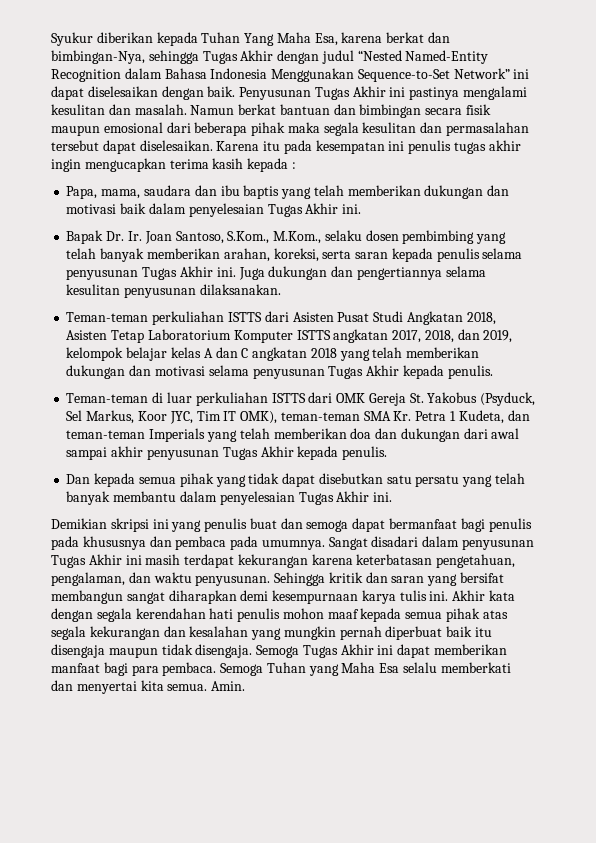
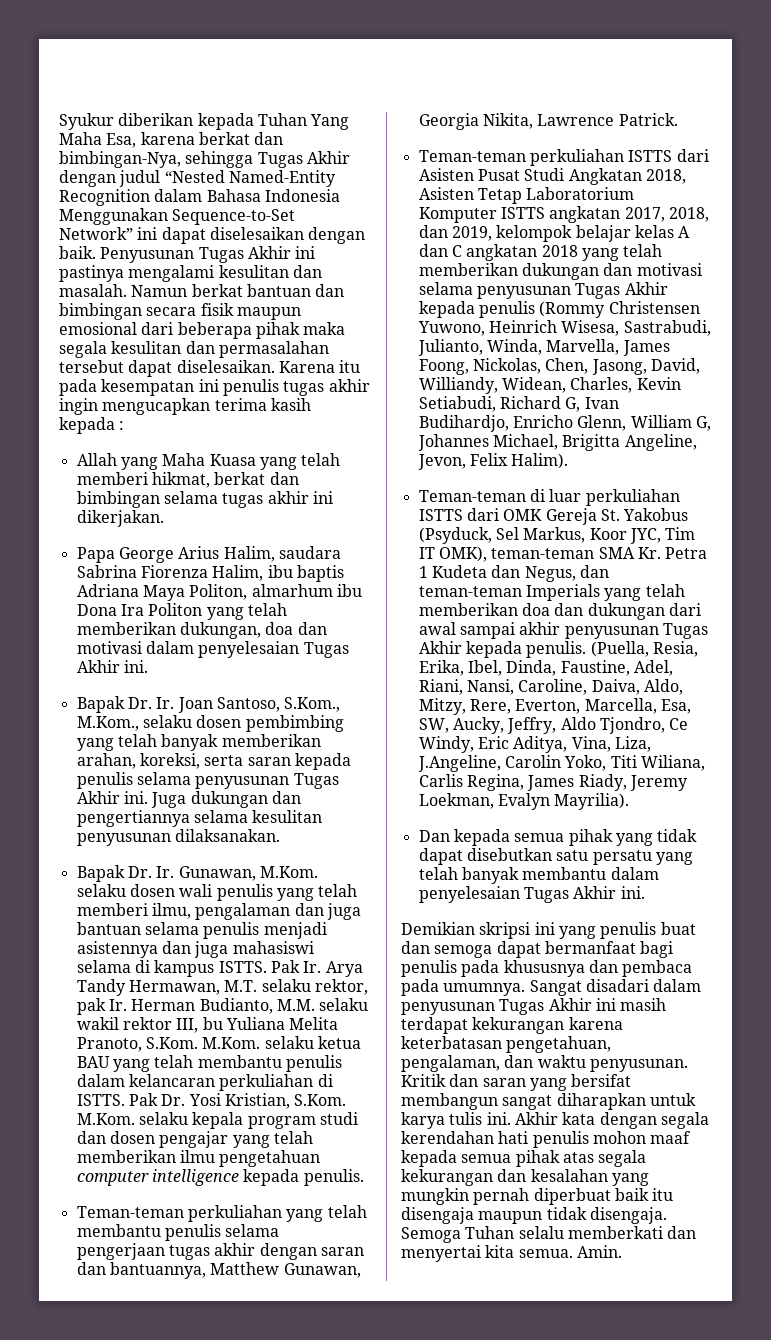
[66,185,510,199] [66,203,147,214] Papa, mama, saudara dan ibu baptis yang telah memberikan dukungan dan motivasi baik -> [76,453,341,470] [76,472,299,488] [76,491,333,508] [76,510,164,527] [76,546,341,563] [76,565,344,582] [76,584,362,601] [76,603,287,620] [76,622,327,639] [76,641,142,654] Allah yang Maha Kuasa yang telah memberi hikmat, berkat dan bimbingan selama tugas akhir ini dikerjakan. // Papa George Arius Halim, saudara Sabrina Fiorenza Halim, ibu baptis Adriana Maya Politon, almarhum ibu Dona Ira Politon yang telah memberikan dukungan, doa dan motivasi
(281, 289) none -> [76,865,318,882] [76,884,358,901] [76,903,361,920] [76,922,327,939] [76,941,314,958] [76,960,363,977] [76,979,368,996] [76,998,369,1015] [76,1017,339,1033] [76,1036,361,1052] [76,1055,342,1072] [76,1074,333,1091] [76,1093,347,1109] [76,1112,358,1129] [76,1131,313,1148] [76,1150,321,1167] [76,1169,364,1186] [76,1205,367,1222] [76,1224,280,1241] [76,1243,364,1260] [76,1262,361,1279] [418,113,678,130] // Bapak Dr. Ir. Gunawan, M.Kom. selaku dosen wali penulis yang telah memberi ilmu, pengalaman dan juga bantuan selama penulis menjadi asistennya dan juga mahasiswi selama di kampus ISTTS. Pak Ir. Arya Tandy Hermawan, M.T. selaku rektor, pak Ir. Herman Budianto, M.M. selaku wakil rektor III, bu Yuliana Melita Pranoto, S.Kom. M.Kom. selaku ketua BAU yang telah membantu penulis dalam kelancaran perkuliahan di ISTTS. Pak Dr. Yosi Kristian, S.Kom. M.Kom. selaku kepala program studi dan dosen pengajar yang telah memberikan ilmu pengetahuan computer intelligence kepada penulis. // Teman-teman perkuliahan yang telah membantu penulis selama pengerjaan tugas akhir dengan saran dan bantuannya, Matthew Gunawan, Georgia Nikita, Lawrence Patrick.
[447,365,493,379] penulis. -> [478,301,700,318] [417,320,711,336] [417,339,670,356] [418,358,700,375] [418,377,681,394] [418,396,619,412] [418,415,711,432] [417,434,697,451] [417,453,569,470] penulis (Rommy Christensen Yuwono, Heinrich Wisesa, Sastrabudi, Julianto, Winda, Marvella, James Foong, Nickolas, Chen, Jasong, David, Williandy, Widean, Charles, Kevin Setiabudi, Richard G, Ivan Budihardjo, Enricho Glenn, William G, Johannes Michael, Brigitta Angeline, Jevon, Felix Halim).
[458,410,504,424] Kudeta, -> [431,565,576,582] Kudeta dan Negus,
(388, 453) none -> [590,641,698,657] [418,660,673,676] [418,679,683,695] [418,698,691,715] [418,717,689,734] [418,736,651,753] [417,755,705,772] [418,774,688,791] [418,793,630,810] (Puella, Resia, Erika, Ibel, Dinda, Faustine, Adel, Riani, Nansi, Caroline, Daiva, Aldo, Mitzy, Rere, Everton, Marcella, Esa, SW, Aucky, Jeffry, Aldo Tjondro, Ce Windy, Eric Aditya, Vina, Liza, J.Angeline, Carolin Yoko, Titi Wiliana, Carlis Regina, James Riady, Jeremy Loekman, Evalyn Mayrilia).
[274,572,363,586] Sehingga kritik -> [401,1074,446,1087] Kritik
[240,590,359,604] demi kesempurnaan -> [649,1093,696,1106] untuk
[302,644,508,658] [51,662,400,676] Tugas Akhir ini dapat memberikan manfaat bagi para pembaca. Semoga Tuhan yang Maha Esa -> [465,1226,515,1239] Tuhan

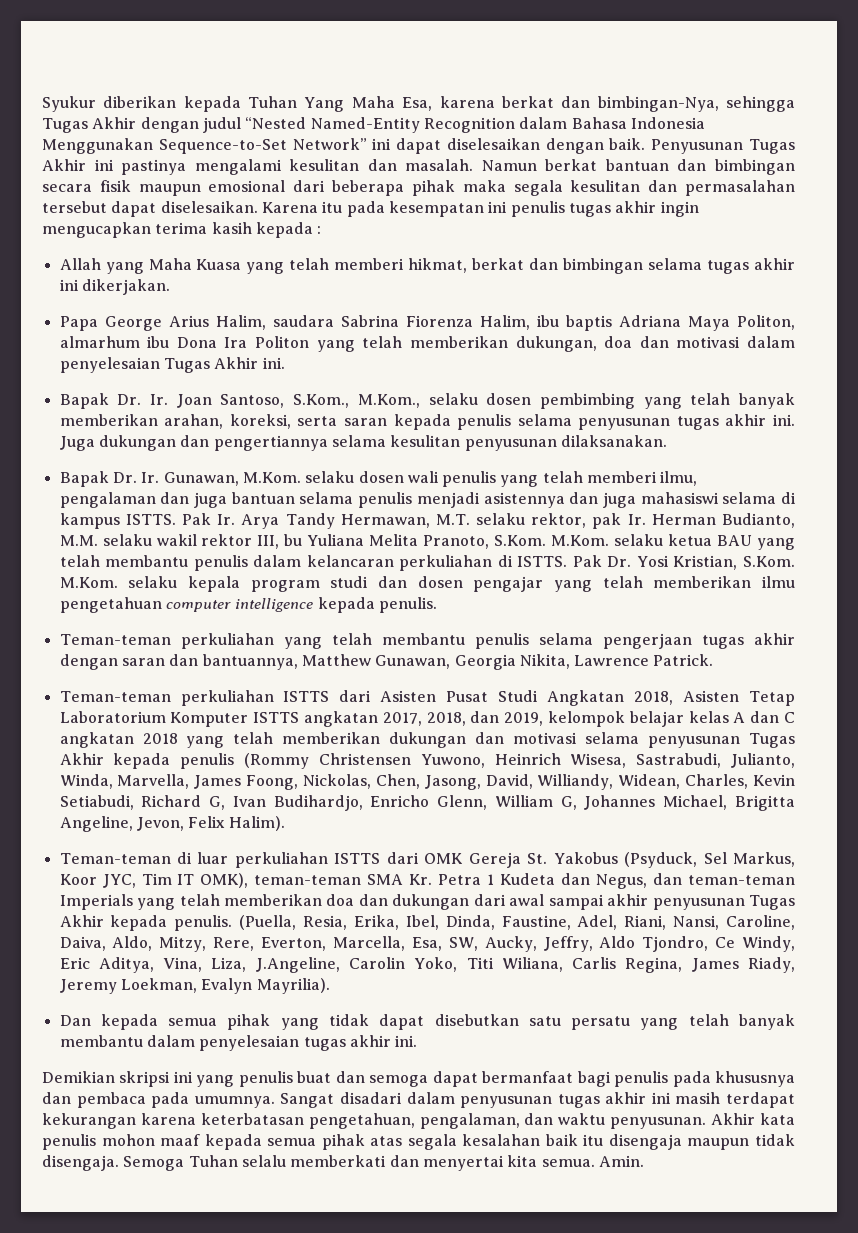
[293,773,339,789] [76,791,120,804] Tugas Akhir -> [676,414,767,430] tugas akhir
[523,886,617,903] Tugas Akhir -> [303,1035,391,1051] tugas akhir
[499,998,592,1015] Tugas Akhir -> [557,1092,647,1108] tugas akhir
[401,1074,632,1091] [401,1093,696,1110] [401,1112,709,1129] [401,1131,529,1144] Kritik dan saran yang bersifat membangun sangat diharapkan untuk karya tulis ini. Akhir kata dengan segala kerendahan hati -> [711,1113,796,1125] Akhir kata
[401,1169,649,1186] [401,1188,611,1205] kekurangan dan kesalahan yang mungkin pernah diperbuat -> [462,1134,541,1146] kesalahan

